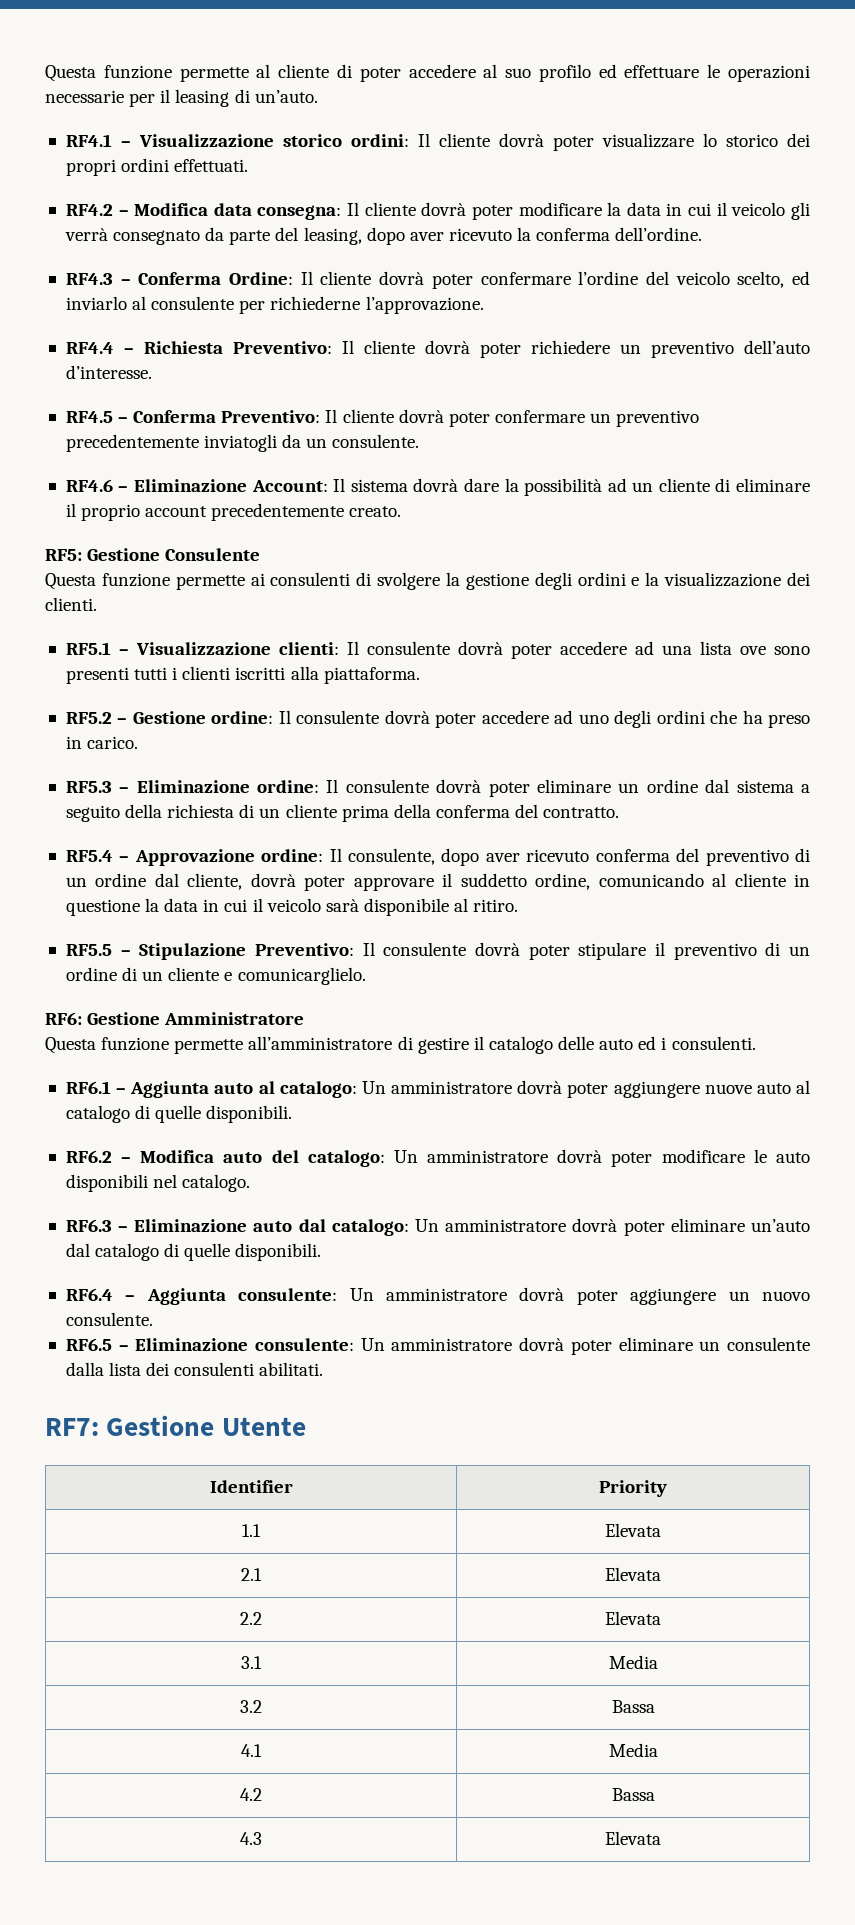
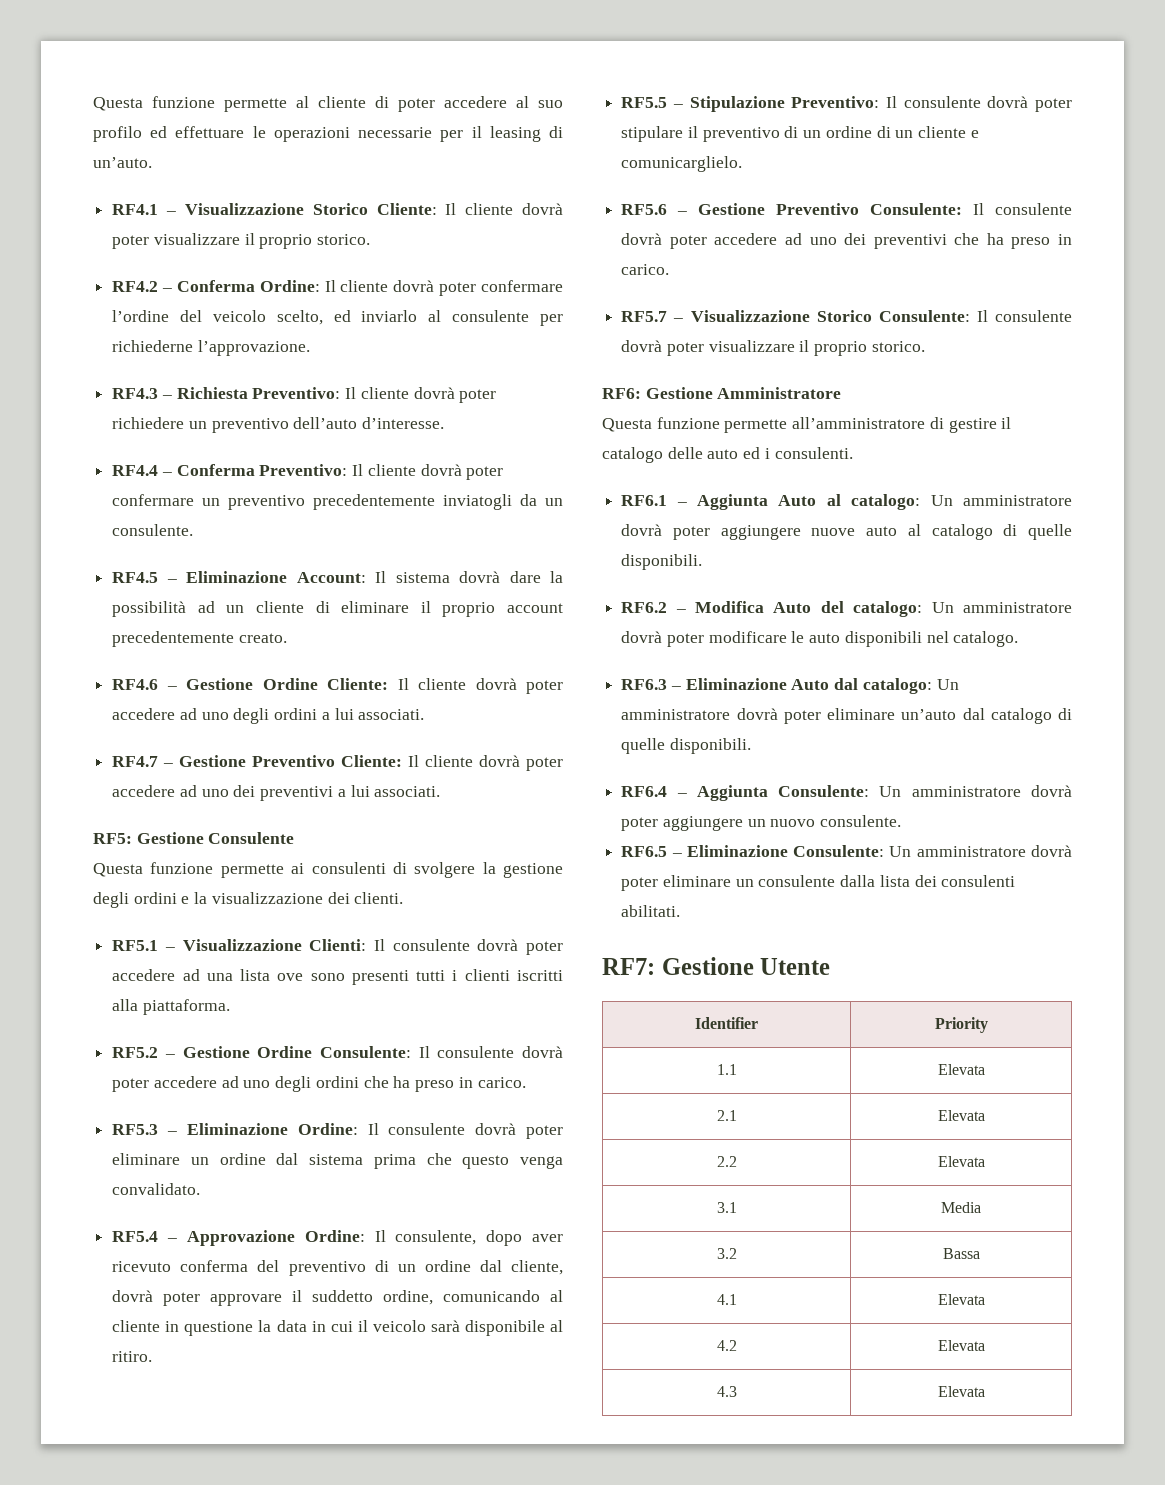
[282,134,409,147] storico ordini: -> [312,203,437,215] Storico Cliente:
[702,133,810,147] [65,158,249,176] [65,202,811,220] [64,227,703,245] [65,273,113,285] lo storico dei propri ordini effettuati. // RF4.2 – Modifica data consegna: Il cliente dovrà poter modificare la data in cui il veicolo gli verrà consegnato da parte del leasing, dopo aver ricevuto la conferma dell’ordine. // RF4.3 -> [244,233,371,249] [112,281,159,292] il proprio storico. // RF4.2
[65,342,114,354] RF4.4 -> [112,388,159,399] RF4.3
[65,411,113,423] RF4.5 -> [112,465,159,476] RF4.4
[65,479,113,492] RF4.6 -> [112,572,159,583] RF4.5
(402, 511) none -> [112,678,563,694] [112,708,425,724] [112,755,563,771] [112,785,441,801] // RF4.6 – Gestione Ordine Cliente: Il cliente dovrà poter accedere ad uno degli ordini a lui associati. // RF4.7 – Gestione Preventivo Cliente: Il cliente dovrà poter accedere ad uno dei preventivi a lui associati.
[278,642,339,655] clienti: -> [309,939,367,951] Clienti:
[211,711,274,724] ordine: -> [257,1046,411,1058] Ordine Consulente:
[257,780,320,793] ordine: -> [297,1123,358,1135] Ordine:
[800,784,810,793] [65,804,620,822] a seguito della richiesta di un cliente prima della conferma del contratto. -> [373,1153,563,1169] [112,1183,201,1195] prima che questo venga convalidato.
[261,849,324,862] ordine: -> [304,1230,365,1242] Ordine:
(366, 976) none -> [621,203,1072,215] [621,233,1072,249] [621,264,670,275] [621,310,1072,322] [621,340,925,356] // RF5.6 – Gestione Preventivo Consulente: Il consulente dovrà poter accedere ad uno dei preventivi che ha preso in carico. // RF5.7 – Visualizzazione Storico Consulente: Il consulente dovrà poter visualizzare il proprio storico.
[214,1083,254,1094] auto -> [778,495,817,506] Auto
[223,1152,263,1163] auto -> [773,602,812,613] Auto
[253,1221,293,1232] auto -> [791,679,830,690] Auto
[238,1288,338,1301] consulente: -> [778,785,870,797] Consulente:
[255,1338,355,1351] consulente: -> [793,845,885,857] Consulente:
[608,1743,658,1757] Media -> [937,1294,985,1305] Elevata
[611,1788,655,1801] Bassa -> [937,1340,985,1351] Elevata

